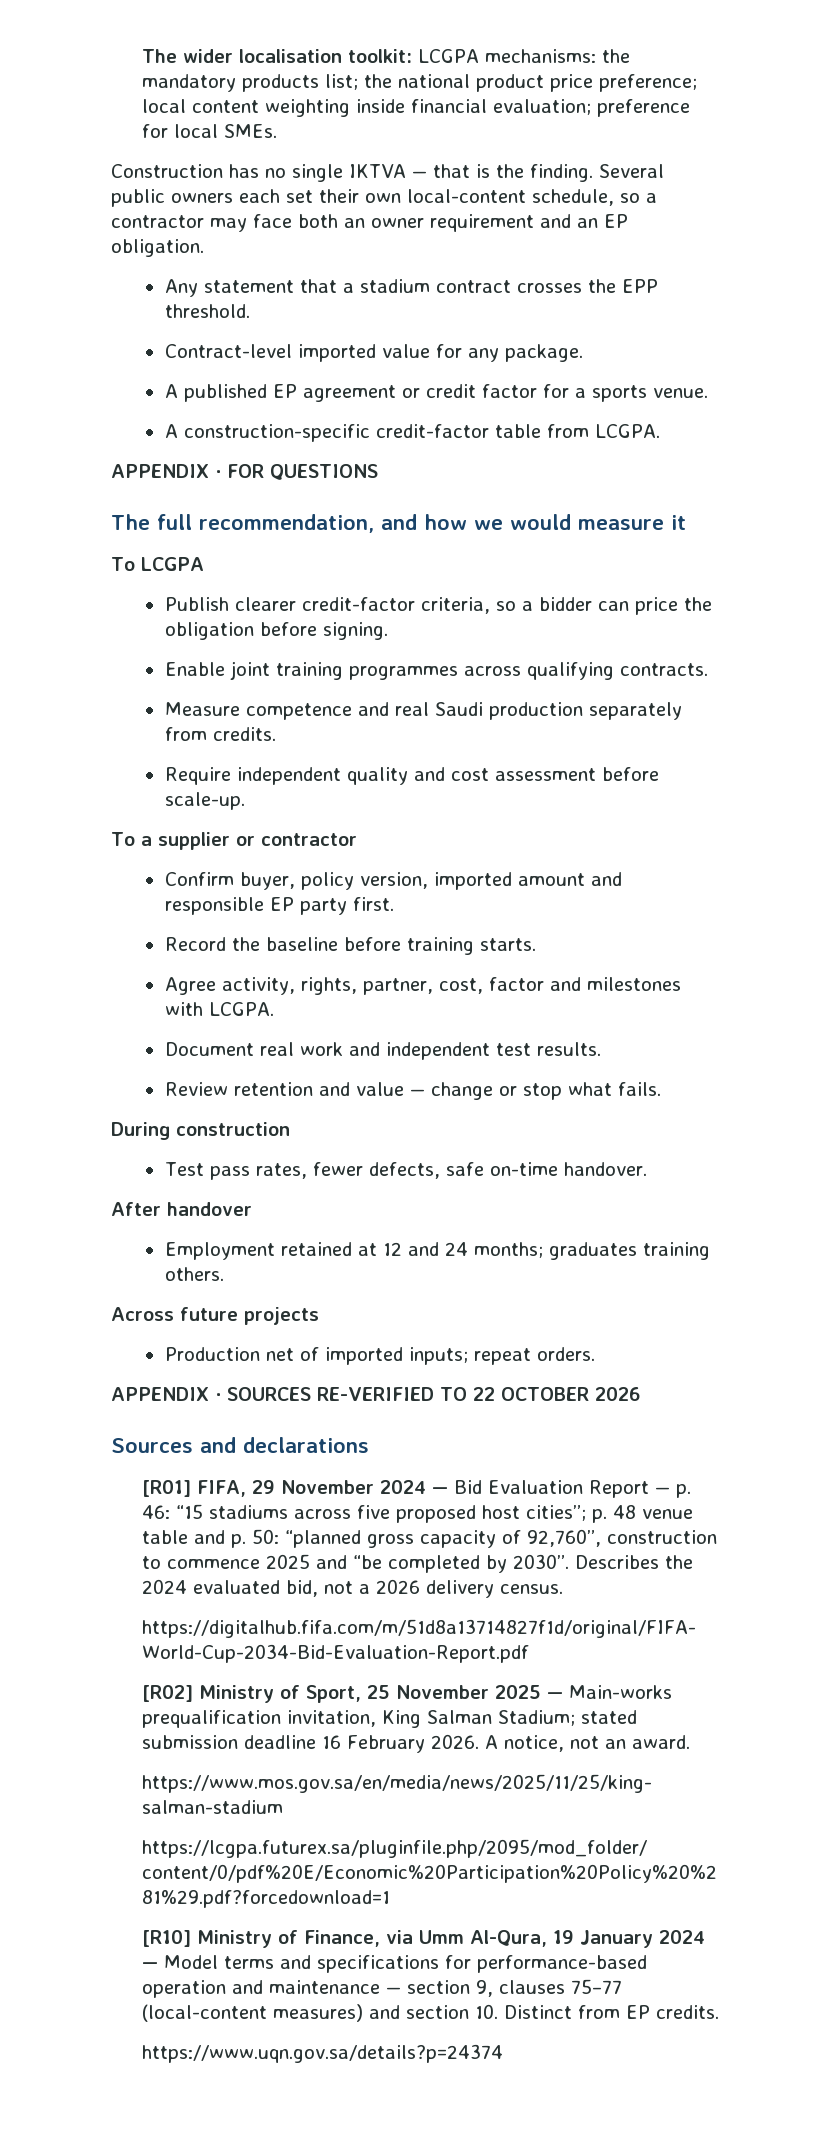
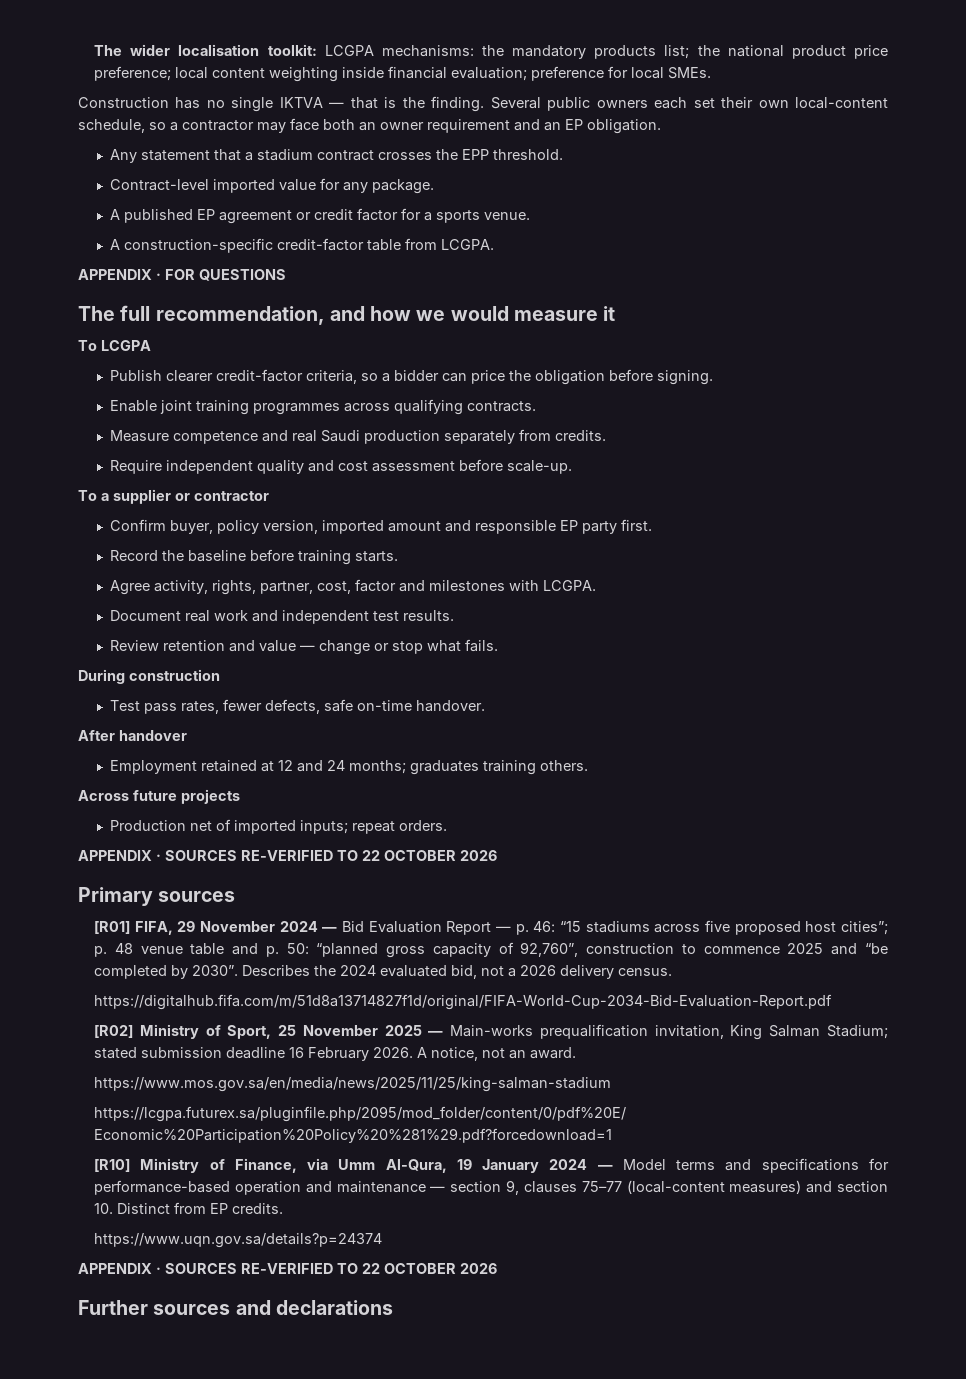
[111,1437,369,1453] Sources and declarations -> [78,887,236,906] Primary sources
(504, 2053) none -> [78,1263,497,1274] [78,1300,393,1315] // APPENDIX · SOURCES RE-VERIFIED TO 22 OCTOBER 2026 // Further sources and declarations

